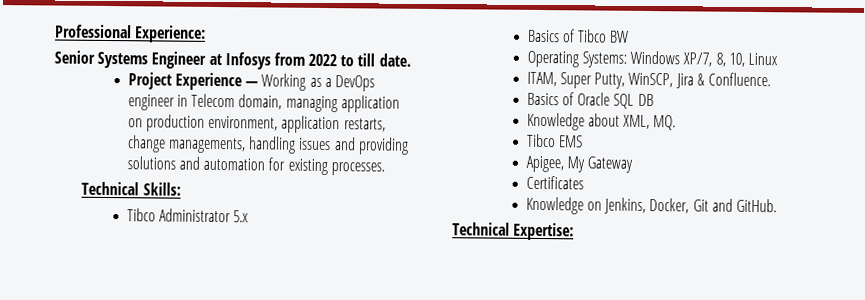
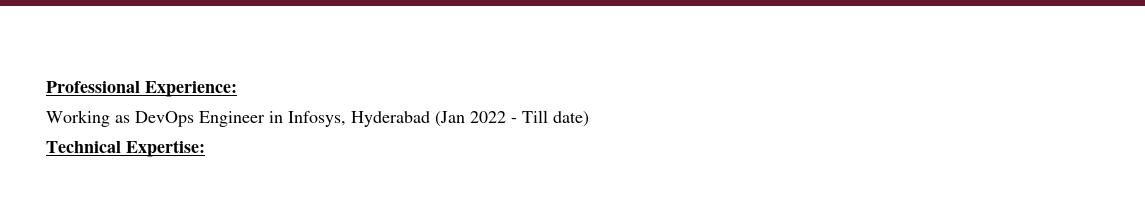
[54,50,411,70] [127,72,375,92] [127,93,400,113] [127,114,386,134] [126,135,409,155] [126,156,385,176] [81,181,181,196] [126,208,250,223] [527,29,630,43] [526,50,778,68] [526,71,771,89] [526,92,654,109] [526,112,677,131] [526,133,584,148] [525,155,634,173] [525,175,584,190] [525,196,777,215] Senior Systems Engineer at Infosys from 2022 to till date. // Project Experience — Working as a DevOps engineer in Telecom domain, managing application on production environment, application restarts, change managements, handling issues and providing solutions and automation for existing processes. // Technical Skills: // Tibco Administrator 5.x // Basics of Tibco BW // Operating Systems: Windows XP/7, 8, 10, Linux // ITAM, Super Putty, WinSCP, Jira & Confluence. // Basics of Oracle SQL DB // Knowledge about XML, MQ. // Tibco EMS // Apigee, My Gateway // Certificates // Knowledge on Jenkins, Docker, Git and GitHub. -> [46,110,589,127] Working as DevOps Engineer in Infosys, Hyderabad (Jan 2022 - Till date)

